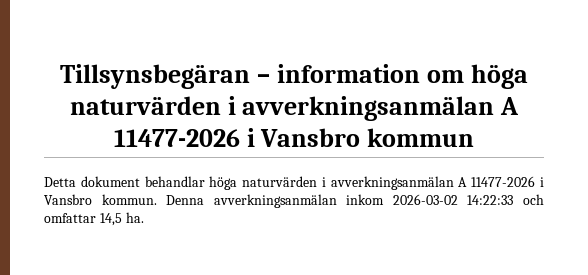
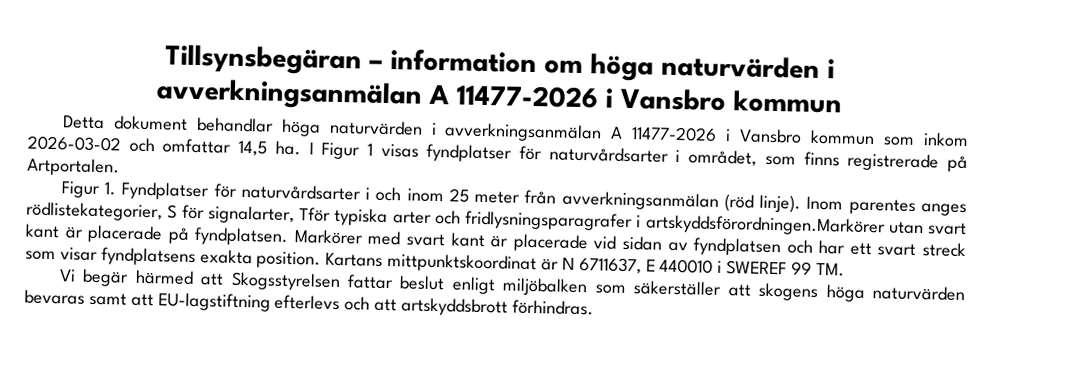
[101,194,337,208] kommun. Denna avverkningsanmälan -> [810,129,916,146] kommun som
[467,195,514,205] 14:22:33 -> (121, 143) none
(144, 217) none -> [308,142,969,173] [27,157,120,177] [60,181,968,217] [26,201,967,237] [25,223,966,258] [25,247,845,277] [58,268,965,302] [24,289,594,317] I Figur 1 visas fyndplatser för naturvårdsarter i området, som finns registrerade på Artportalen. // Figur 1. Fyndplatser för naturvårdsarter i och inom 25 meter från avverkningsanmälan (röd linje). Inom parentes anges rödlistekategorier, S för signalarter, Tför typiska arter och fridlysningsparagrafer i artskyddsförordningen.Markörer utan svart kant är placerade på fyndplatsen. Markörer med svart kant är placerade vid sidan av fyndplatsen och har ett svart streck som visar fyndplatsens exakta position. Kartans mittpunktskoordinat är N 6711637, E 440010 i SWEREF 99 TM. // Vi begär härmed att Skogsstyrelsen fattar beslut enligt miljöbalken som säkerställer att skogens höga naturvärden bevaras samt att EU-lagstiftning efterlevs och att artskyddsbrott förhindras.

